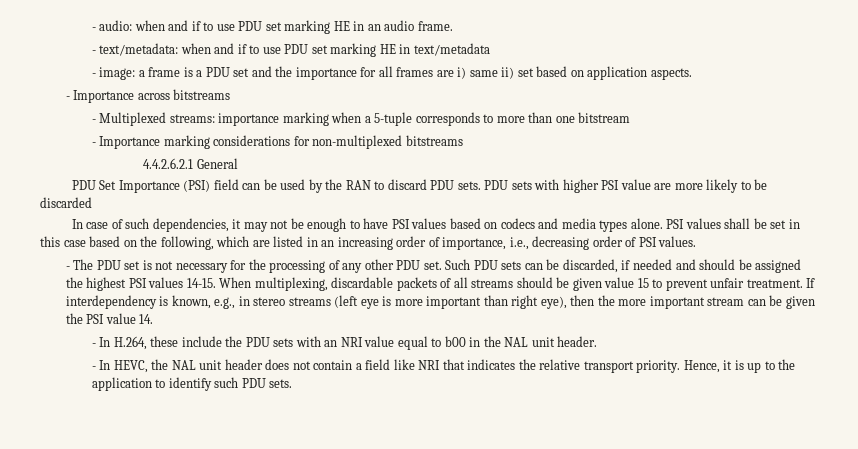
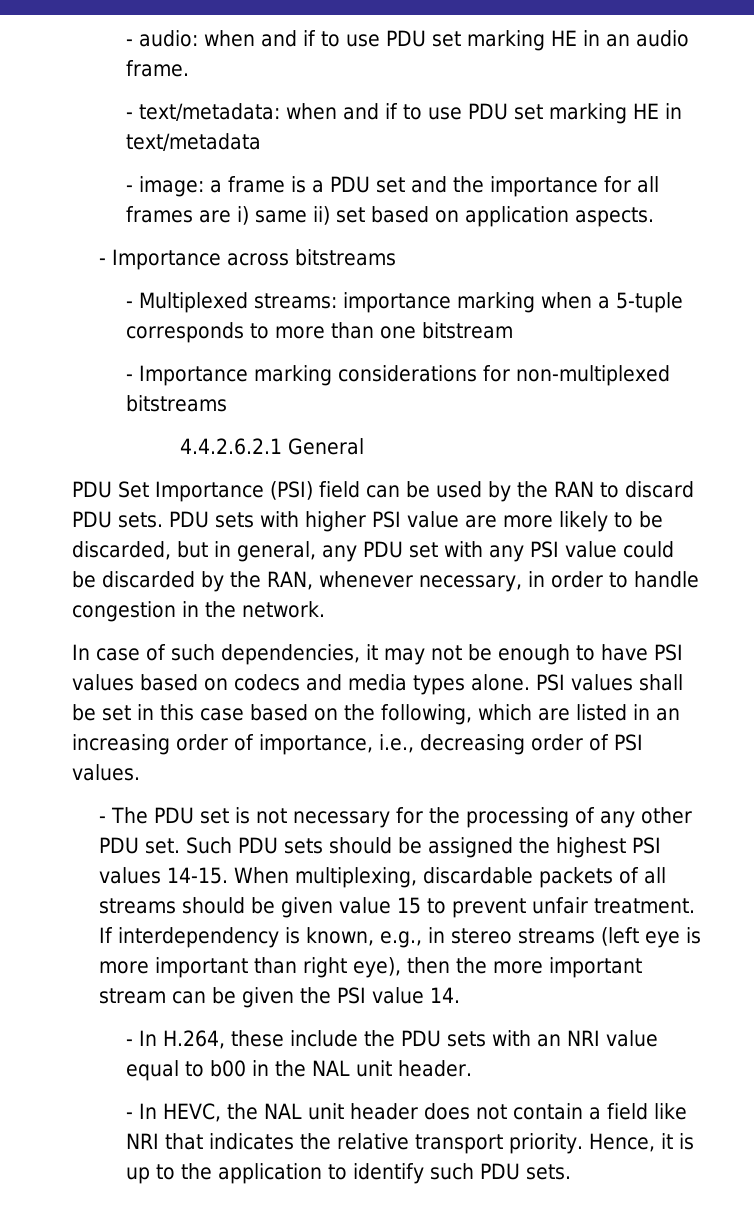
[40,197,92,208] discarded -> [72,541,674,562] [72,571,699,592] [72,601,325,622] discarded, but in general, any PDU set with any PSI value could be discarded by the RAN, whenever necessary, in order to handle congestion in the network.
[524,259,696,273] can be discarded, if needed and -> (323, 846) none

